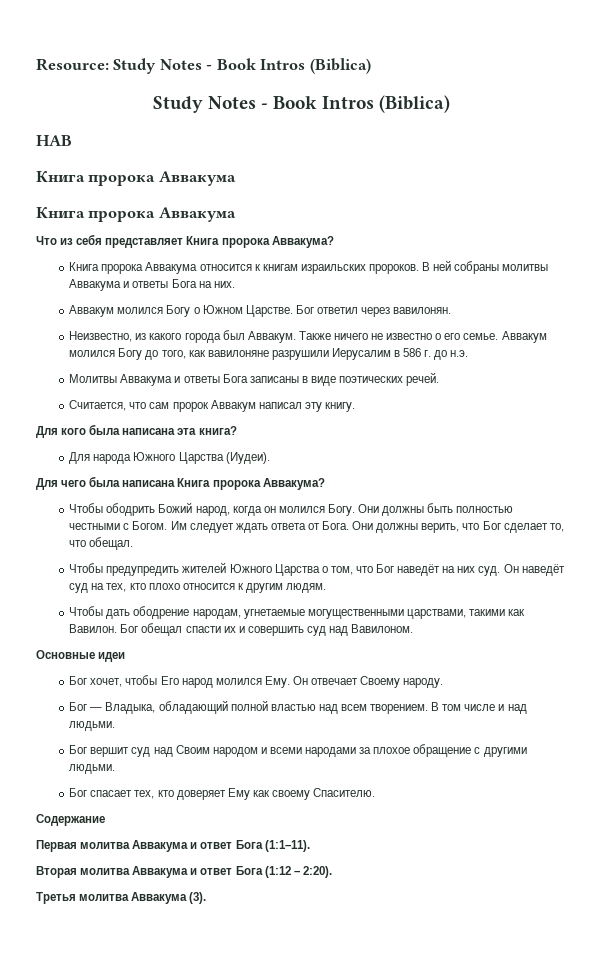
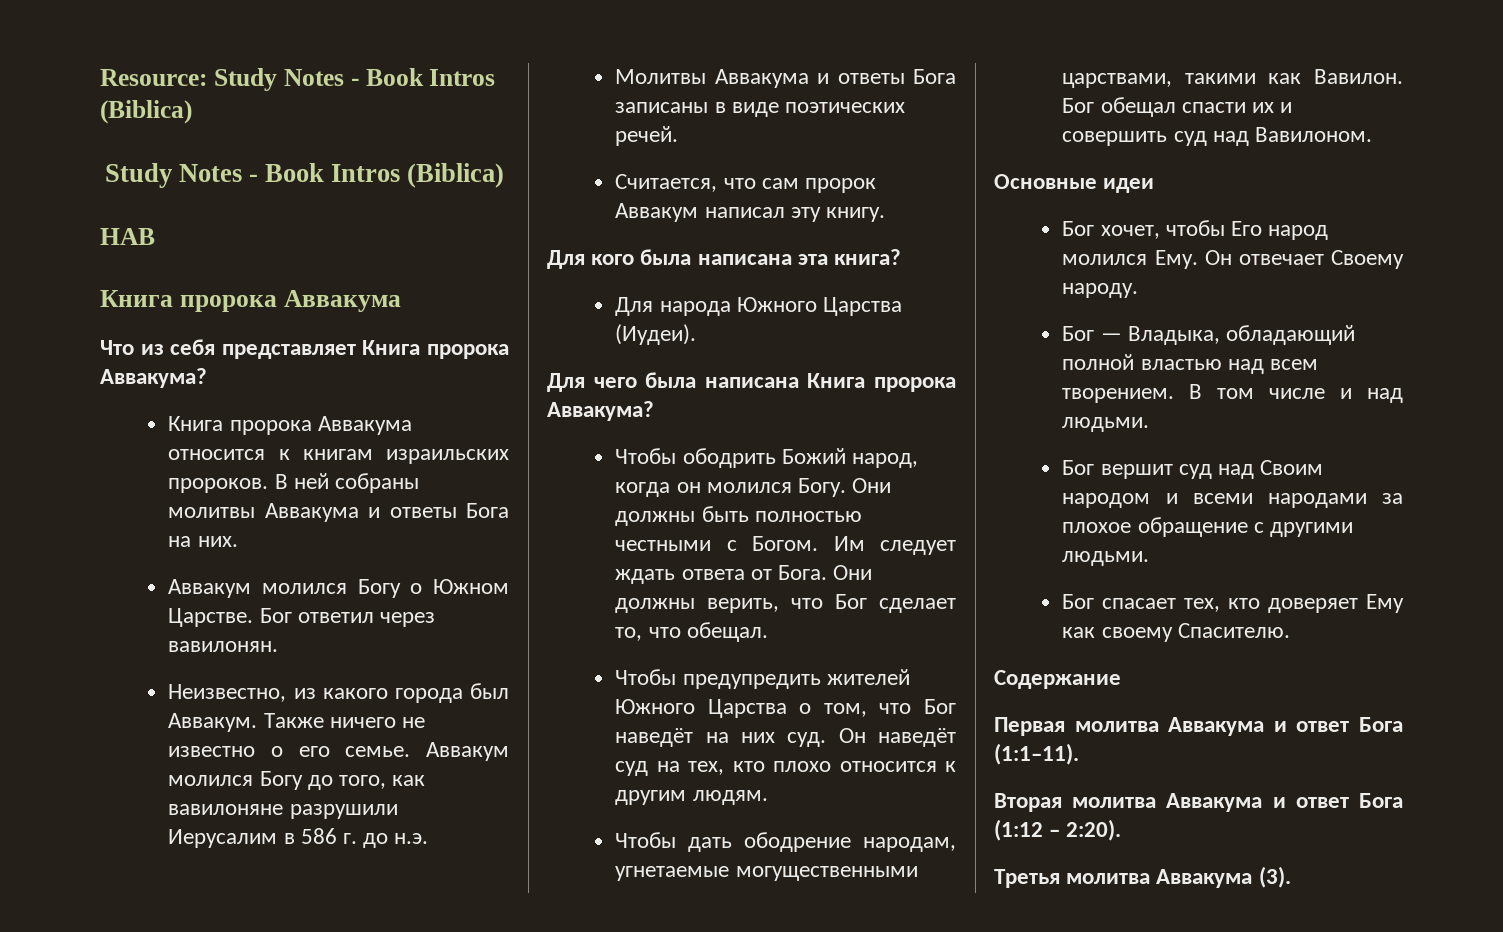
[36,207,236,222] // Книга пророка Аввакума -> (401, 301) none

